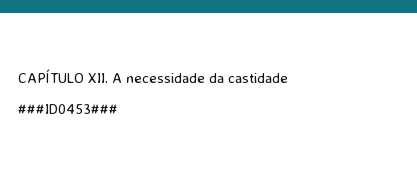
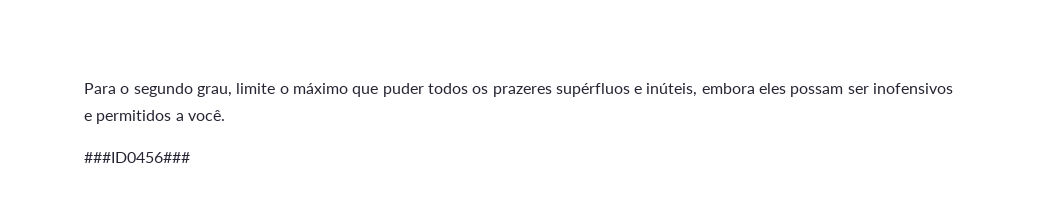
[18,69,288,83] [18,104,118,114] CAPÍTULO XII. A necessidade da castidade // ###ID0453### -> [84,83,954,97] [84,110,225,124] [84,152,190,163] Para o segundo grau, limite o máximo que puder todos os prazeres supérfluos e inúteis, embora eles possam ser inofensivos e permitidos a você. // ###ID0456###

